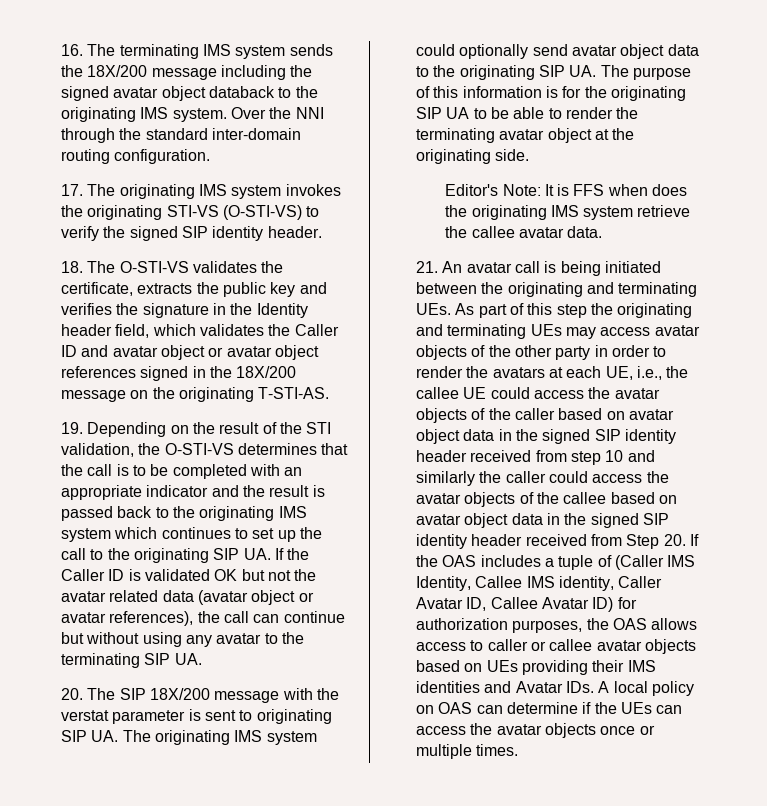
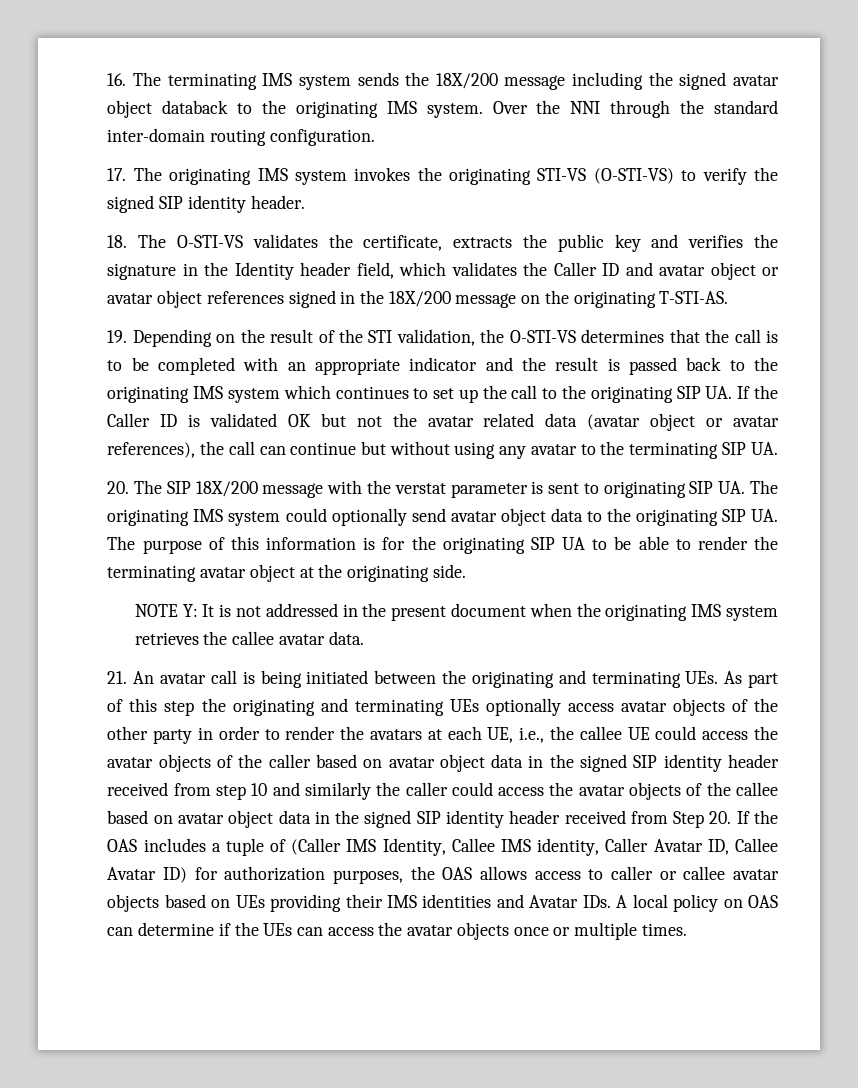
[445,184,688,196] [445,205,691,220] Editor's Note: It is FFS when does the originating IMS system retrieve -> [134,603,778,621] [134,632,199,645] NOTE Y: It is not addressed in the present document when the originating IMS system retrieves
[566,327,597,339] may -> [485,698,561,716] optionally

